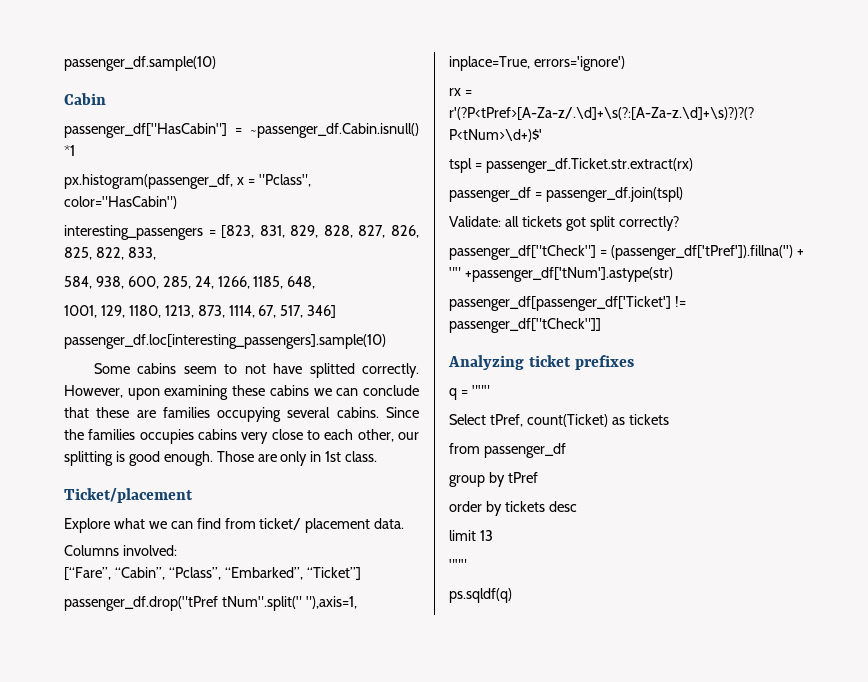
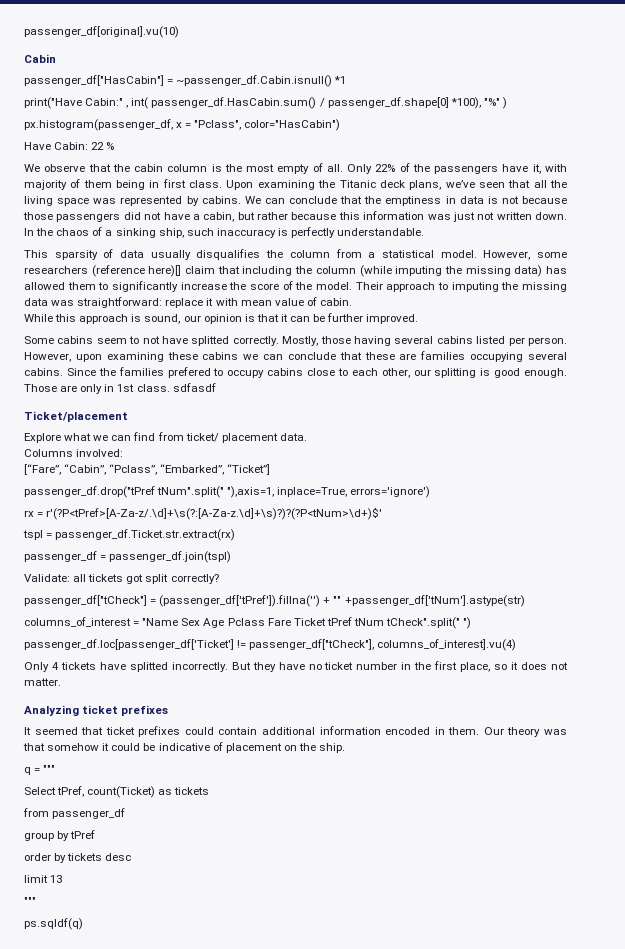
[64,56,216,71] passenger_df.sample(10) -> [24,26,179,38] passenger_df[original].vu(10)
(75, 150) none -> [24,97,507,109] // print("Have Cabin:" , int( passenger_df.HasCabin.sum() / passenger_df.shape[0] *100), "%" )
[64,225,419,240] [64,247,156,260] [64,276,316,289] [64,305,337,318] [64,334,386,349] interesting_passengers = [823, 831, 829, 828, 827, 826, 825, 822, 833, // 584, 938, 600, 285, 24, 1266, 1185, 648, // 1001, 129, 1180, 1213, 873, 1114, 67, 517, 346] // passenger_df.loc[interesting_passengers].sample(10) -> [24,142,115,150] [24,163,567,174] [24,179,568,190] [24,196,567,206] [23,211,567,222] [24,227,425,238] [24,249,567,260] [24,265,567,277] [24,281,568,292] [24,297,352,308] [24,313,419,324] Have Cabin: 22 % // We observe that the cabin column is the most empty of all. Only 22% of the passengers have it, with majority of them being in first class. Upon examining the Titanic deck plans, we’ve seen that all the living space was represented by cabins. We can conclude that the emptiness in data is not because those passengers did not have a cabin, but rather because this information was just not written down. In the chaos of a sinking ship, such inaccuracy is perfectly understandable. // This sparsity of data usually disqualifies the column from a statistical model. However, some researchers (reference here)[] claim that including the column (while imputing the missing data) has allowed them to significantly increase the score of the model. Their approach to imputing the missing data was straightforward: replace it with mean value of cabin. // While this approach is sound, our opinion is that it can be further improved.
(419, 370) none -> [282,336,567,346] Mostly, those having several cabins listed per person.
[139,429,269,444] occupies cabins very -> [167,367,304,378] prefered to occupy cabins
(378, 456) none -> [172,383,216,392] sdfasdf
[449,296,686,311] [449,318,601,333] [448,355,634,370] passenger_df[passenger_df['Ticket'] != passenger_df["tCheck"]] // Analyzing ticket prefixes -> [24,617,472,629] [24,639,517,651] [24,661,569,672] [24,678,61,686] [24,705,169,716] [24,726,567,737] [23,742,346,753] columns_of_interest = "Name Sex Age Pclass Fare Ticket tPref tNum tCheck".split(" ") // passenger_df.loc[passenger_df['Ticket'] != passenger_df["tCheck"], columns_of_interest].vu(4) // Only 4 tickets have splitted incorrectly. But they have no ticket number in the first place, so it does not matter. // Analyzing ticket prefixes // It seemed that ticket prefixes could contain additional information encoded in them. Our theory was that somehow it could be indicative of placement on the ship.

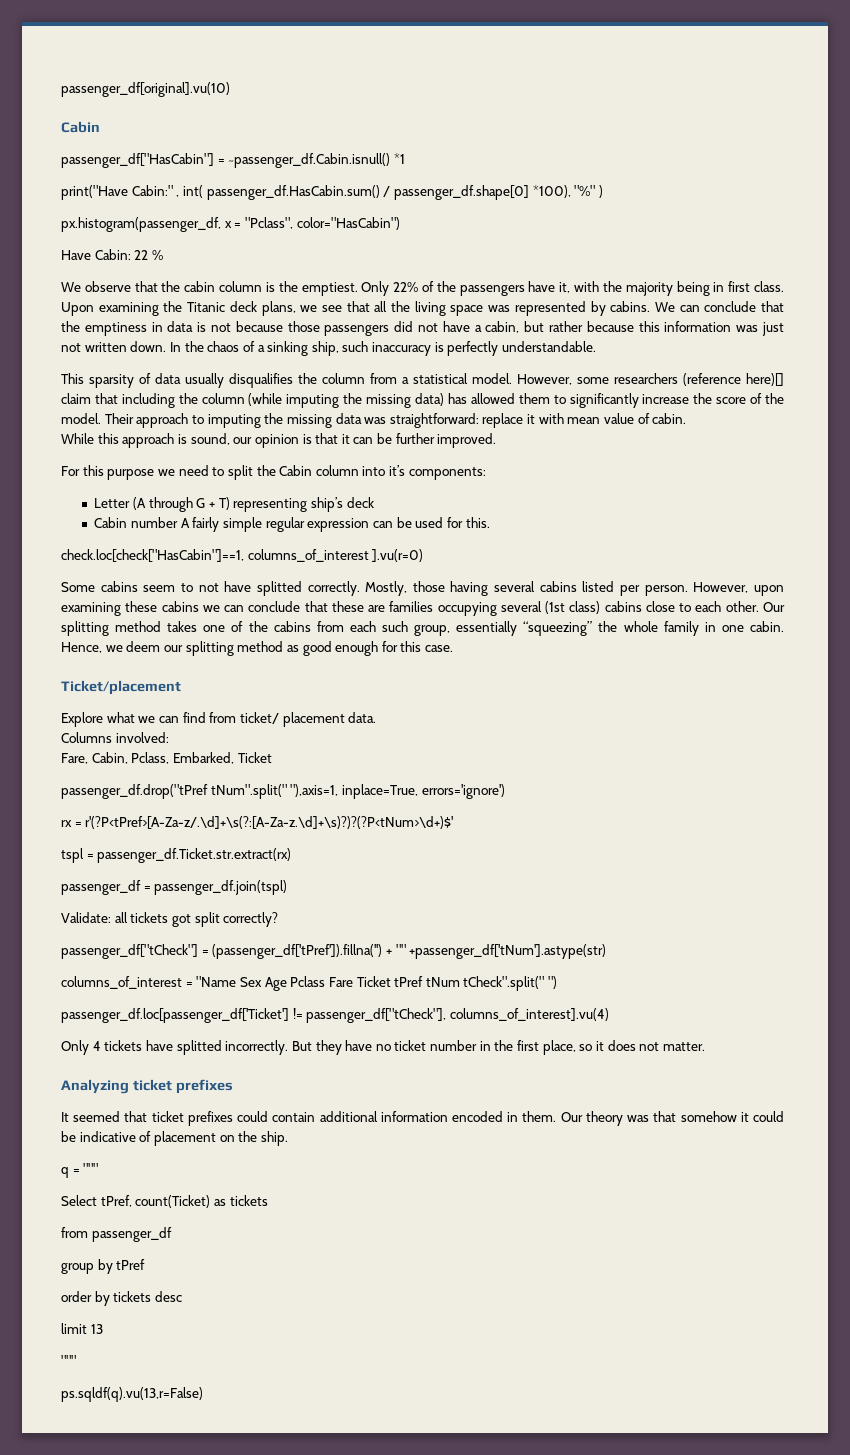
[246,163,343,174] most empty of all. -> [301,282,358,296] emptiest.
[24,179,112,190] majority of them -> [602,281,673,296] the majority
[445,180,505,188] we’ve seen -> [300,305,342,312] we see
(419, 319) none -> [61,465,486,480] [94,497,374,512] [94,517,490,532] [61,549,424,562] // For this purpose we need to split the Cabin column into it’s components: // Letter (A through G + T) representing ship’s deck // Cabin number A fairly simple regular expression can be used for this. // check.loc[check["HasCabin"]==1, columns_of_interest ].vu(r=0)
[24,367,567,378] [24,383,216,394] cabins. Since the families prefered to occupy cabins close to each other, our splitting is good enough. Those are only in 1st class. sdfasdf -> [545,601,786,614] [61,621,784,636] [61,641,454,656] (1st class) cabins close to each other. Our splitting method takes one of the cabins from each such group, essentially “squeezing” the whole family in one cabin. Hence, we deem our splitting method as good enough for this case.
[24,464,271,475] [“Fare”, “Cabin”, “Pclass”, “Embarked”, “Ticket”] -> [61,752,272,764] Fare, Cabin, Pclass, Embarked, Ticket
[24,918,83,930] ps.sqldf(q) -> [61,1387,203,1402] ps.sqldf(q).vu(13,r=False)

